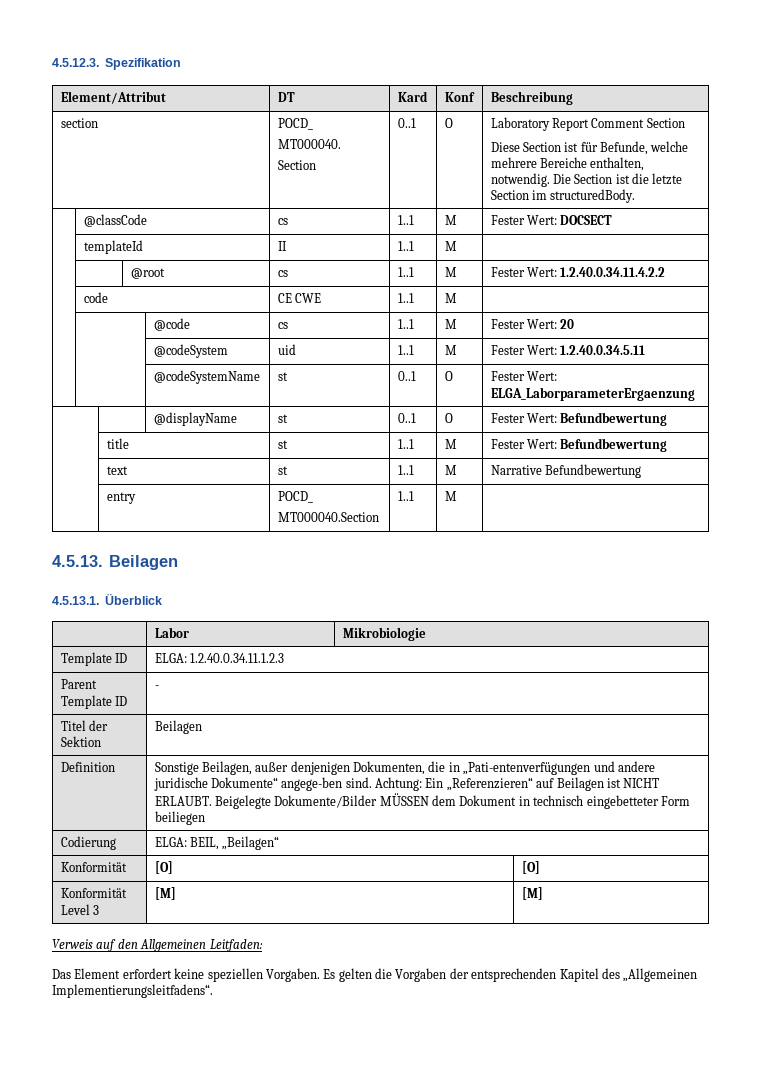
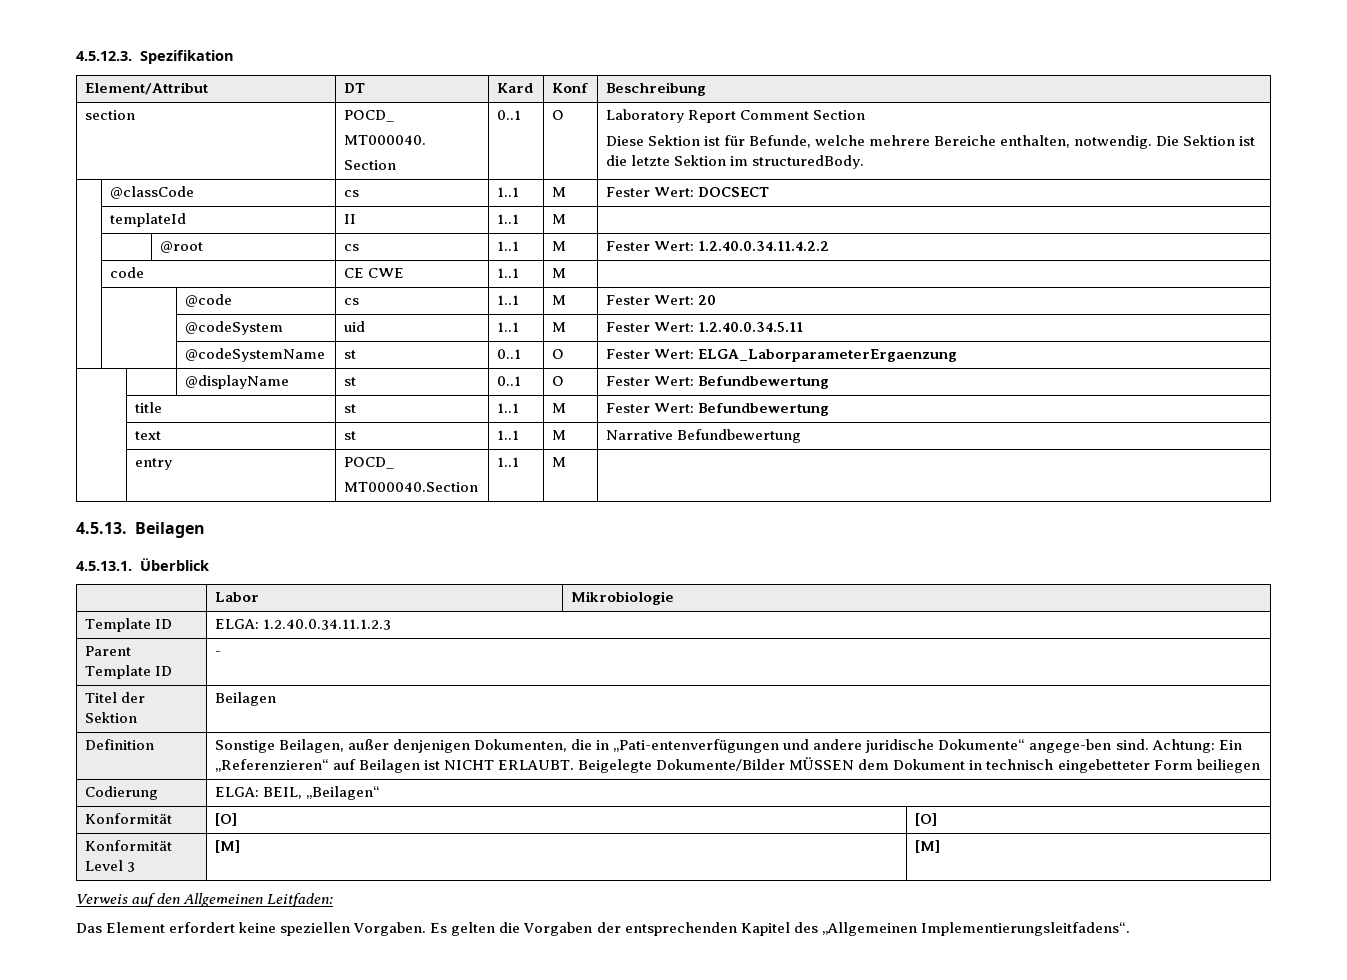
[522,142,561,152] Section -> [647,135,700,146] Sektion
[574,174,613,184] Section -> [1183,135,1236,146] Sektion
[490,190,529,200] Section -> [673,155,726,166] Sektion

